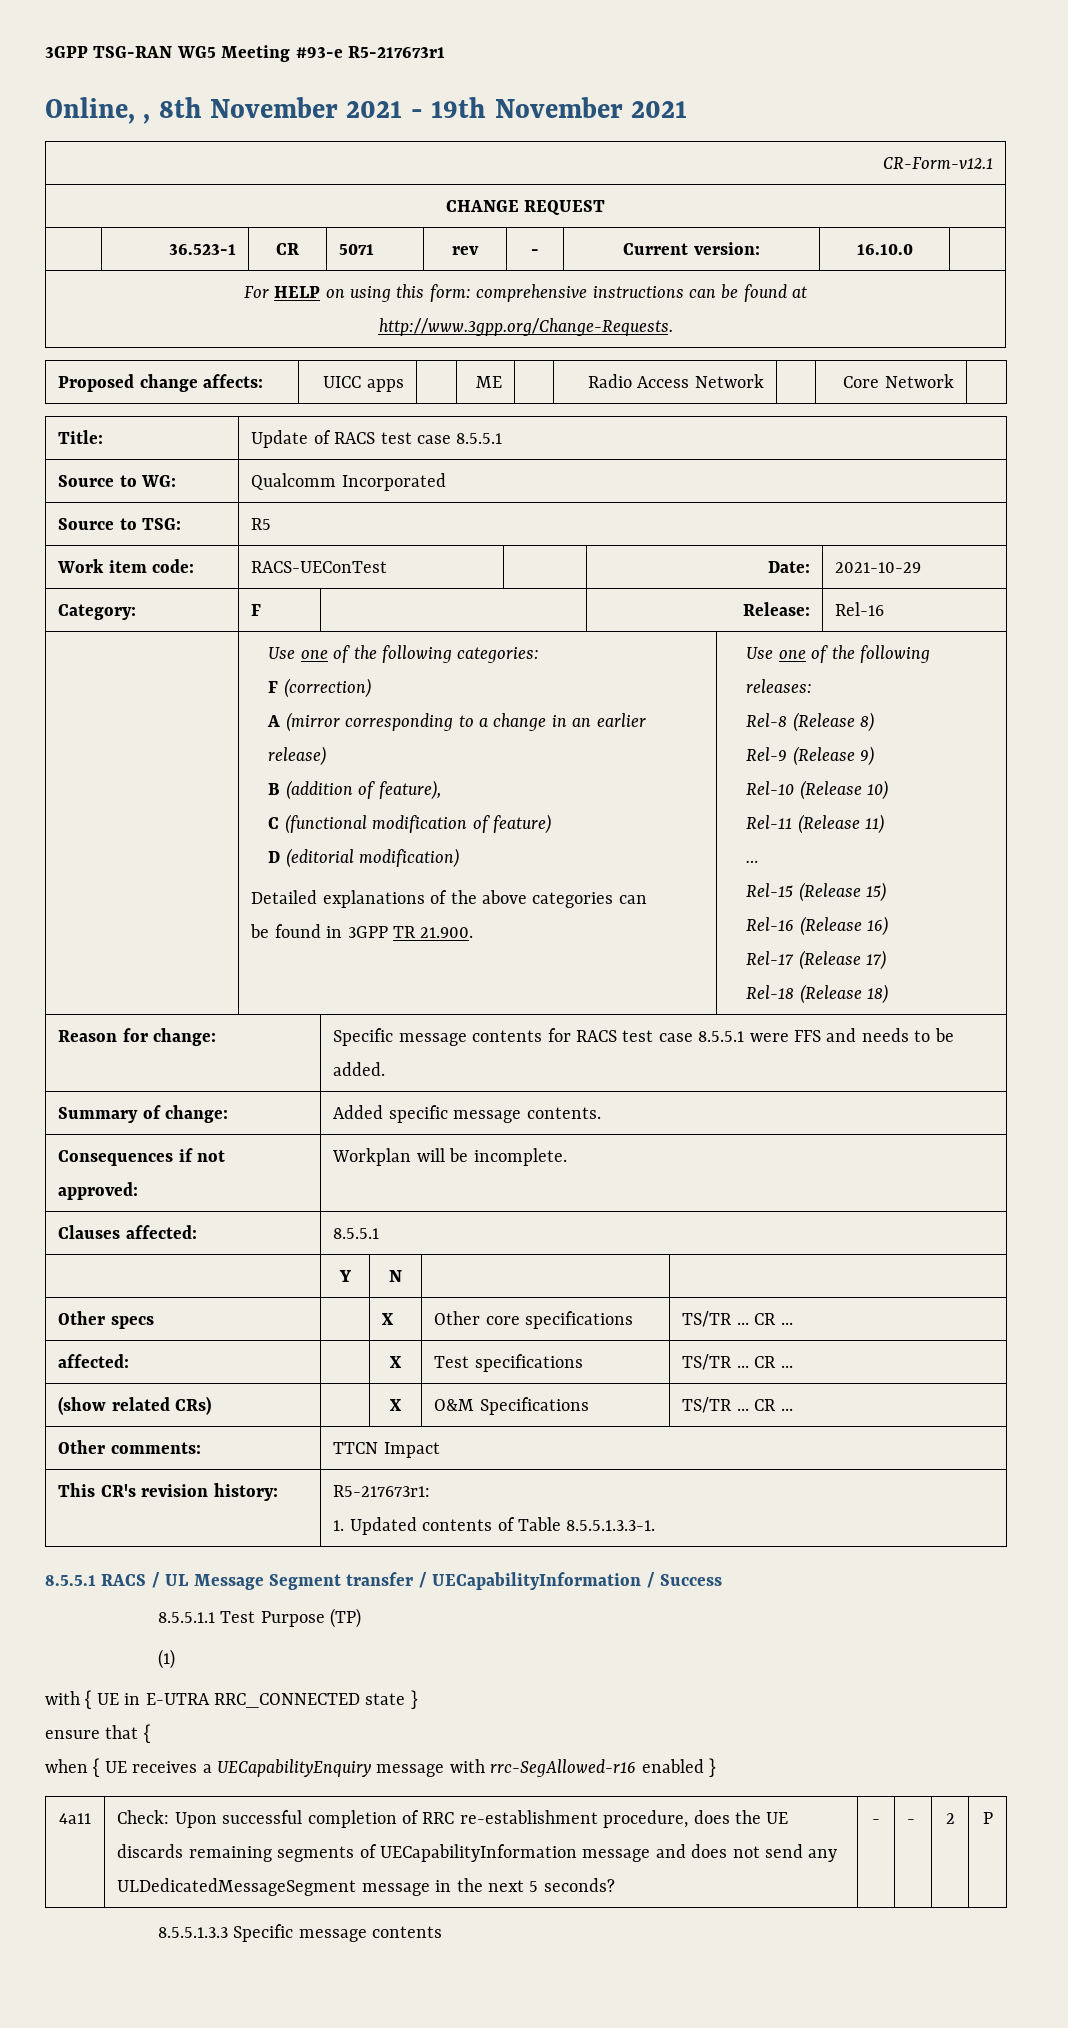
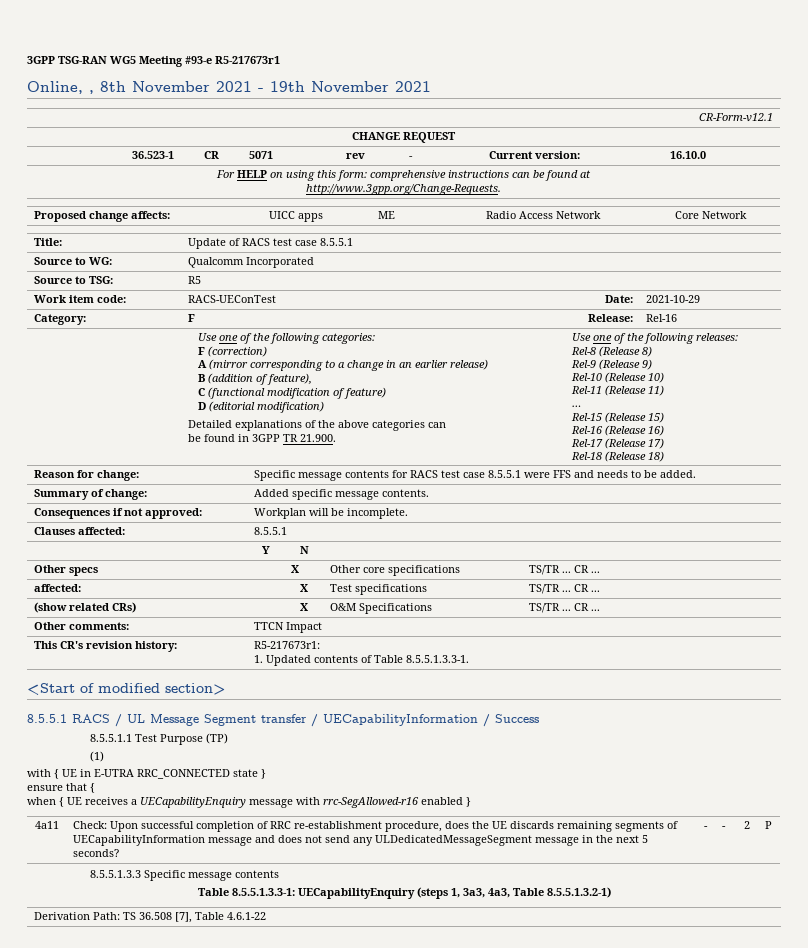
(656, 1525) none -> [27,683,226,695] // <Start of modified section>
(443, 1932) none -> [197,887,611,899] [34,912,267,923] // Table 8.5.5.1.3.3-1: UECapabilityEnquiry (steps 1, 3a3, 4a3, Table 8.5.5.1.3.2-1) // Derivation Path: TS 36.508 [7], Table 4.6.1-22

